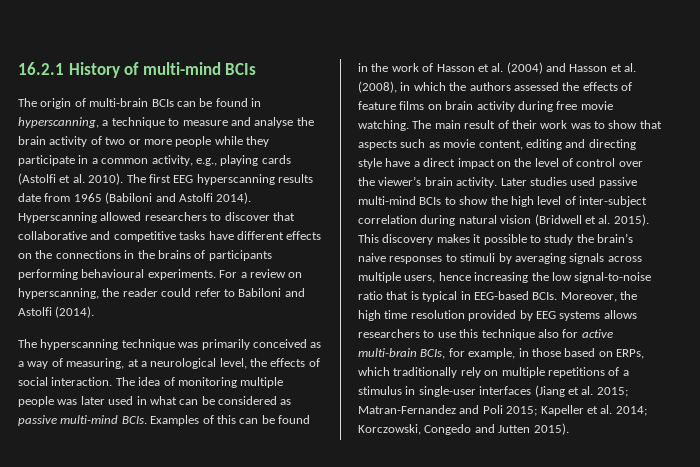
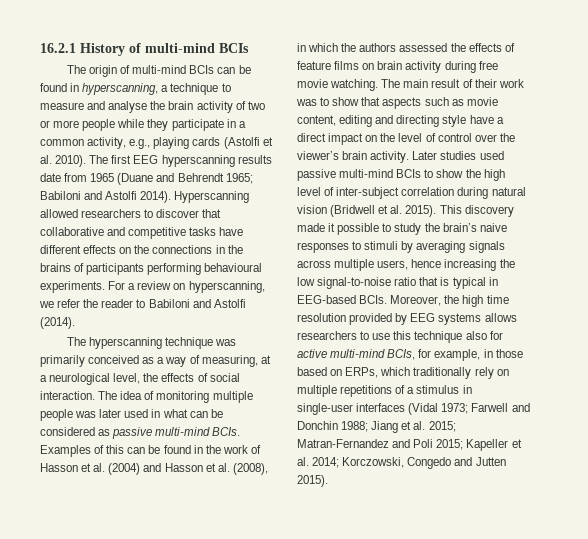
[89,98,149,107] multi-brain -> [132,65,187,74] multi-mind
[105,192,153,204] (Babiloni -> [117,173,253,185] [40,191,81,200] (Duane and Behrendt 1965; Babiloni
[102,288,221,297] the reader could refer -> [39,299,134,308] we refer the reader
[436,234,470,243] makes -> [297,223,325,232] made
[358,348,417,357] multi-brain -> [330,349,386,358] multi-mind
[534,385,565,397] (Jiang -> [408,403,530,415] [297,421,399,433] (Vidal 1973; Farwell and Donchin 1988; Jiang

